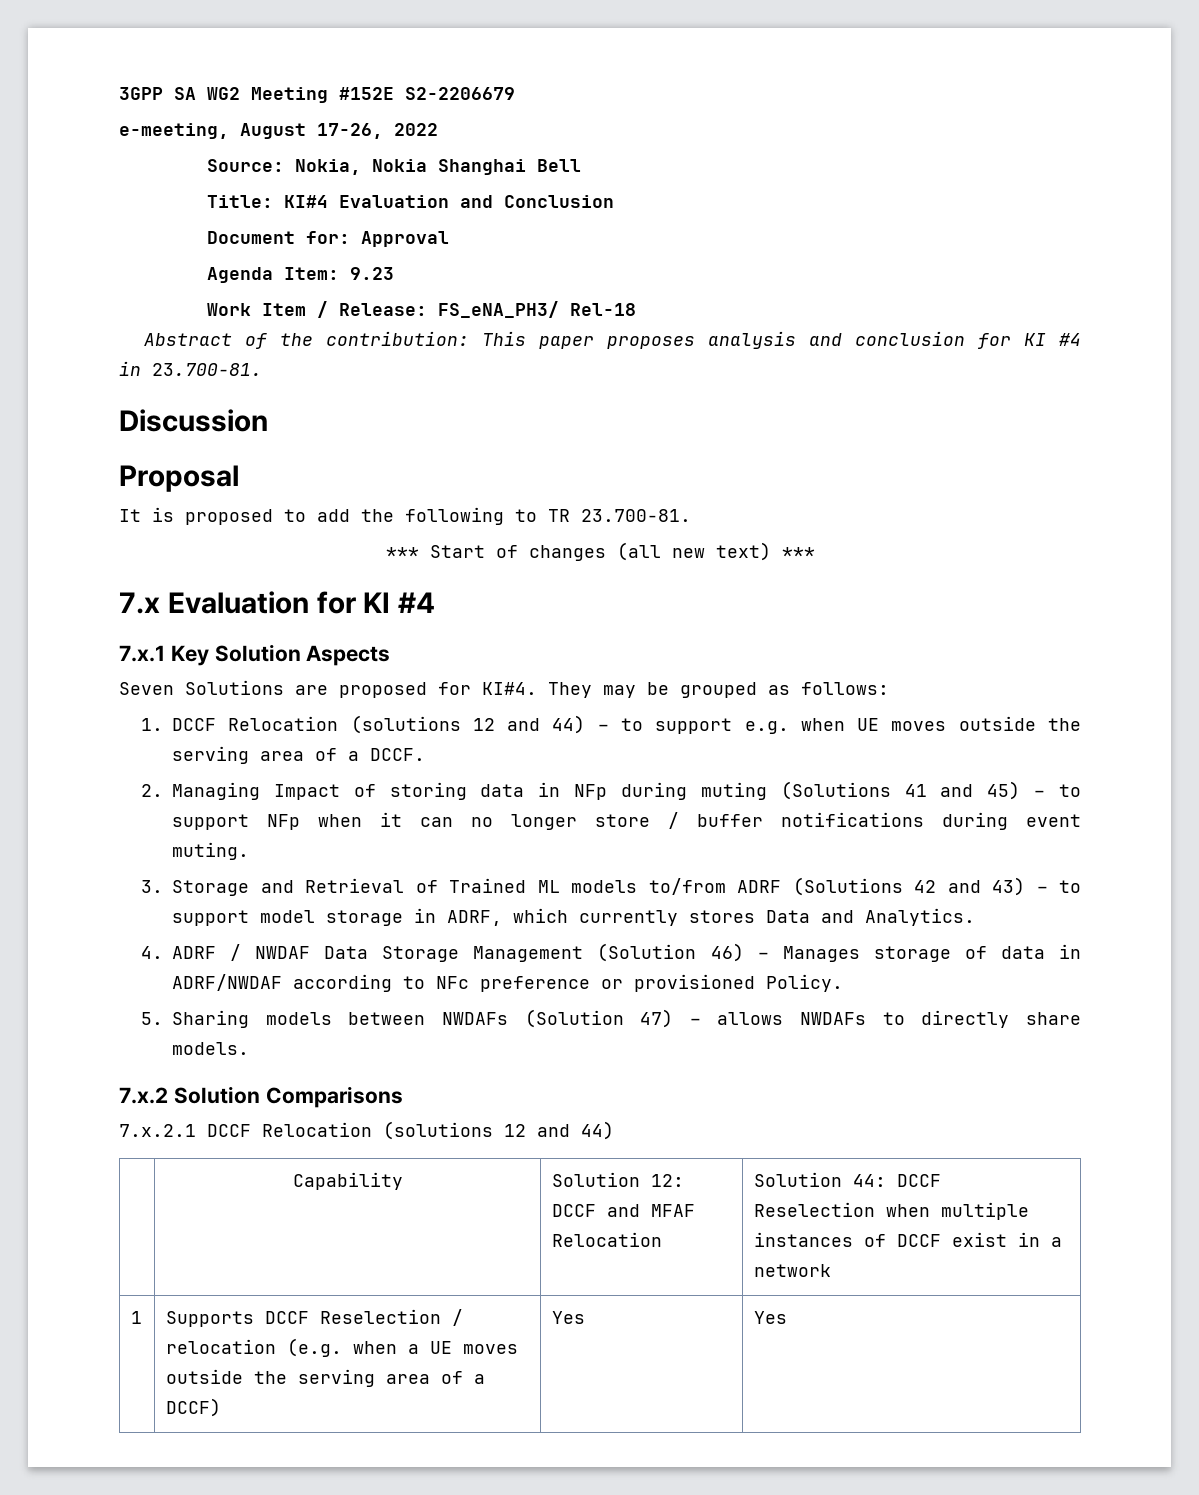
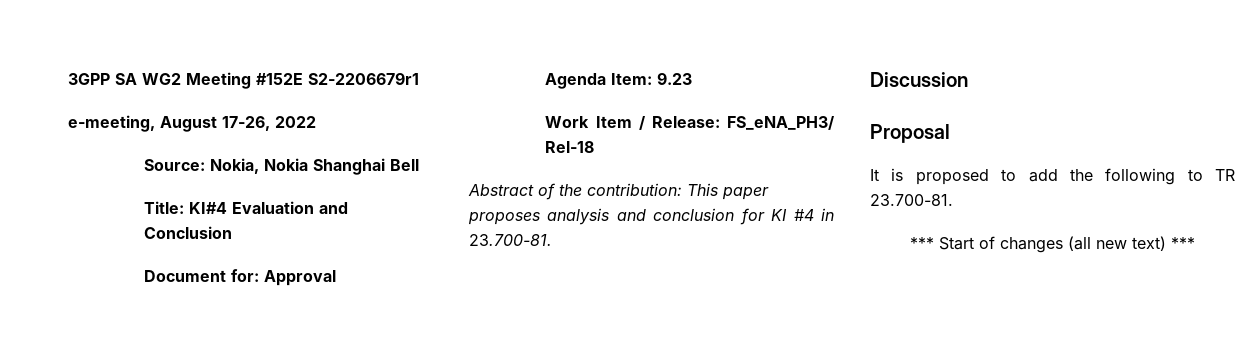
[405,87,515,100] S2-2206679 -> [308,72,419,85] S2-2206679r1
[119,591,436,614] [119,644,391,666] [119,680,889,698] [141,715,1081,734] [172,746,426,764] [141,781,1081,800] [172,812,1081,830] [172,842,250,860] [141,877,1081,896] [172,908,976,926] [141,943,1081,962] [172,974,844,992] [141,1009,1081,1028] [172,1042,250,1055] [119,1086,403,1108] [119,1121,614,1140] [292,1172,403,1190] [551,1172,684,1187] [551,1204,695,1217] [551,1232,662,1247] [753,1172,941,1187] [753,1202,1029,1220] [753,1232,1062,1247] [753,1264,831,1277] [130,1311,142,1324] [165,1309,463,1327] [165,1338,518,1357] [165,1369,485,1387] [165,1398,221,1417] [551,1311,585,1324] [753,1311,787,1324] // 7.x Evaluation for KI #4 // 7.x.1 Key Solution Aspects // Seven Solutions are proposed for KI#4. They may be grouped as follows: // 1. DCCF Relocation (solutions 12 and 44) – to support e.g. when UE moves outside the serving area of a DCCF. // 2. Managing Impact of storing data in NFp during muting (Solutions 41 and 45) – to support NFp when it can no longer store / buffer notifications during event muting. // 3. Storage and Retrieval of Trained ML models to/from ADRF (Solutions 42 and 43) – to support model storage in ADRF, which currently stores Data and Analytics. // 4. ADRF / NWDAF Data Storage Management (Solution 46) – Manages storage of data in ADRF/NWDAF according to NFc preference or provisioned Policy. // 5. Sharing models between NWDAFs (Solution 47) – allows NWDAFs to directly share models. // 7.x.2 Solution Comparisons // 7.x.2.1 DCCF Relocation (solutions 12 and 44) // | Capability | Solution 12: DCCF and MFAF Relocation | Solution 44: DCCF Reselection when multiple instances of DCCF exist in a network // 1 | Supports DCCF Reselection / relocation (e.g. when a UE moves outside the serving area of a DCCF) | Yes | Yes -> (1195, 243) none

